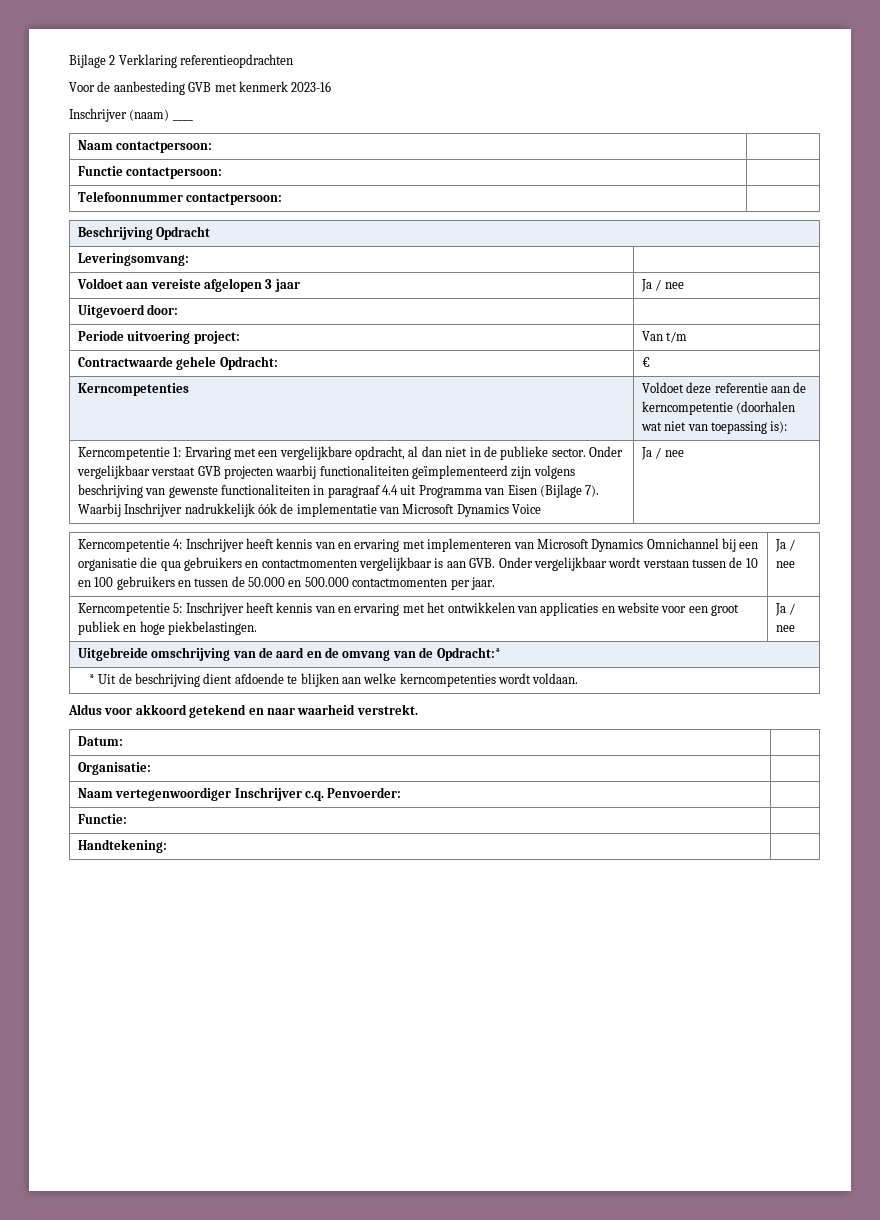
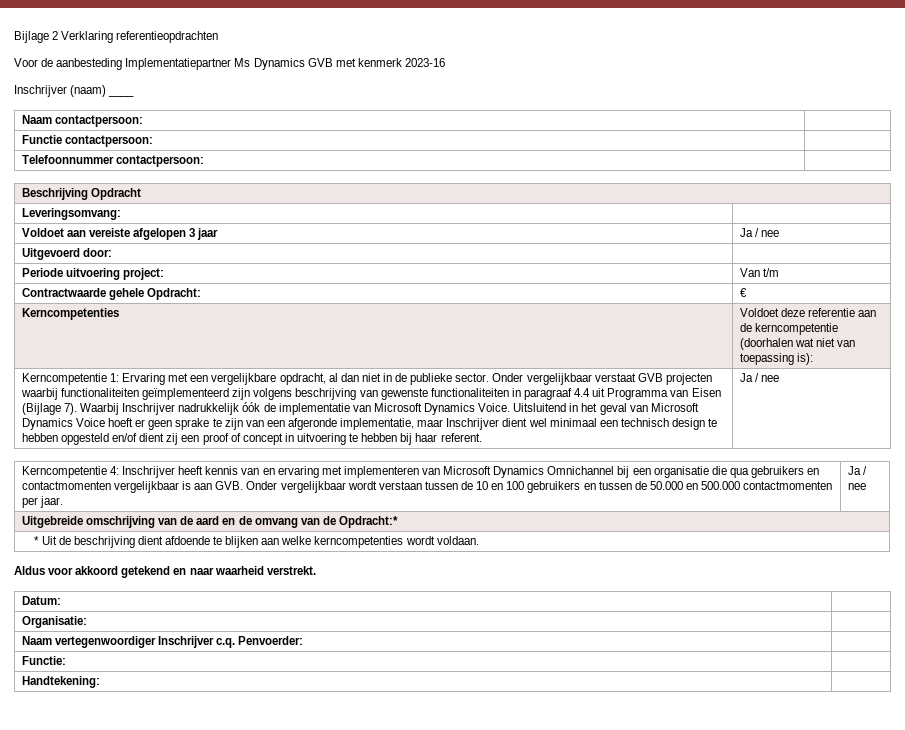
(185, 88) none -> [125,58,305,70] Implementatiepartner Ms Dynamics
[512,504,542,514] Voice -> [478,403,699,415] [21,418,718,430] [21,433,482,445] Voice. Uitsluitend in het geval van Microsoft Dynamics Voice hoeft er geen sprake te zijn van een afgeronde implementatie, maar Inschrijver dient wel minimaal een technisch design te hebben opgesteld en/of dient zij een proof of concept in uitvoering te hebben bij haar referent.
[77,602,740,616] [77,621,257,635] [774,603,796,616] [775,625,795,632] // Kerncompetentie 5: Inschrijver heeft kennis van en ervaring met het ontwikkelen van applicaties en website voor een groot publiek en hoge piekbelastingen. | Ja / nee -> (866, 486) none

